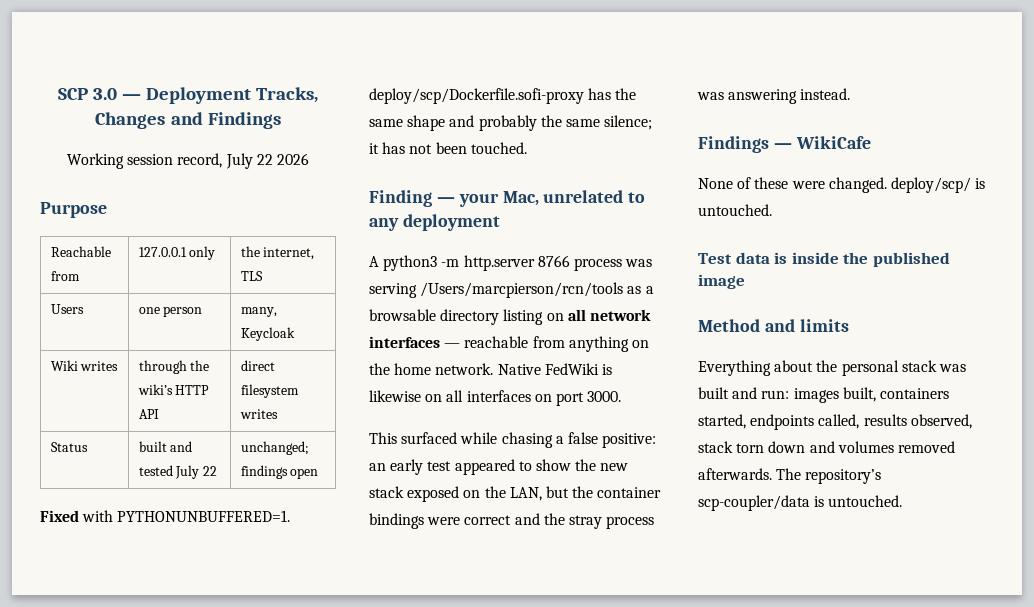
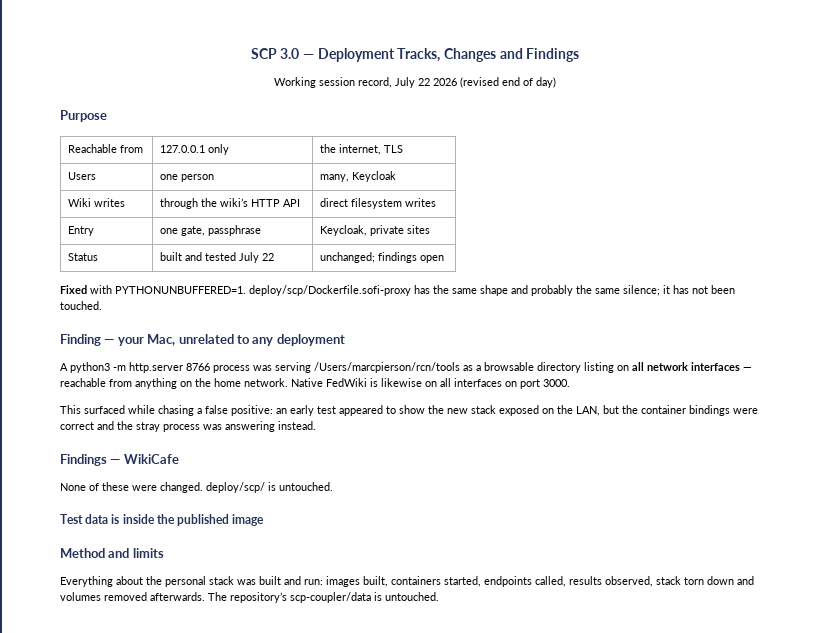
(309, 159) none -> [460,77,556,88] (revised end of day)
(278, 414) none -> [67,226,94,236] [159,225,261,236] [319,225,430,236] // Entry | one gate, passphrase | Keycloak, private sites

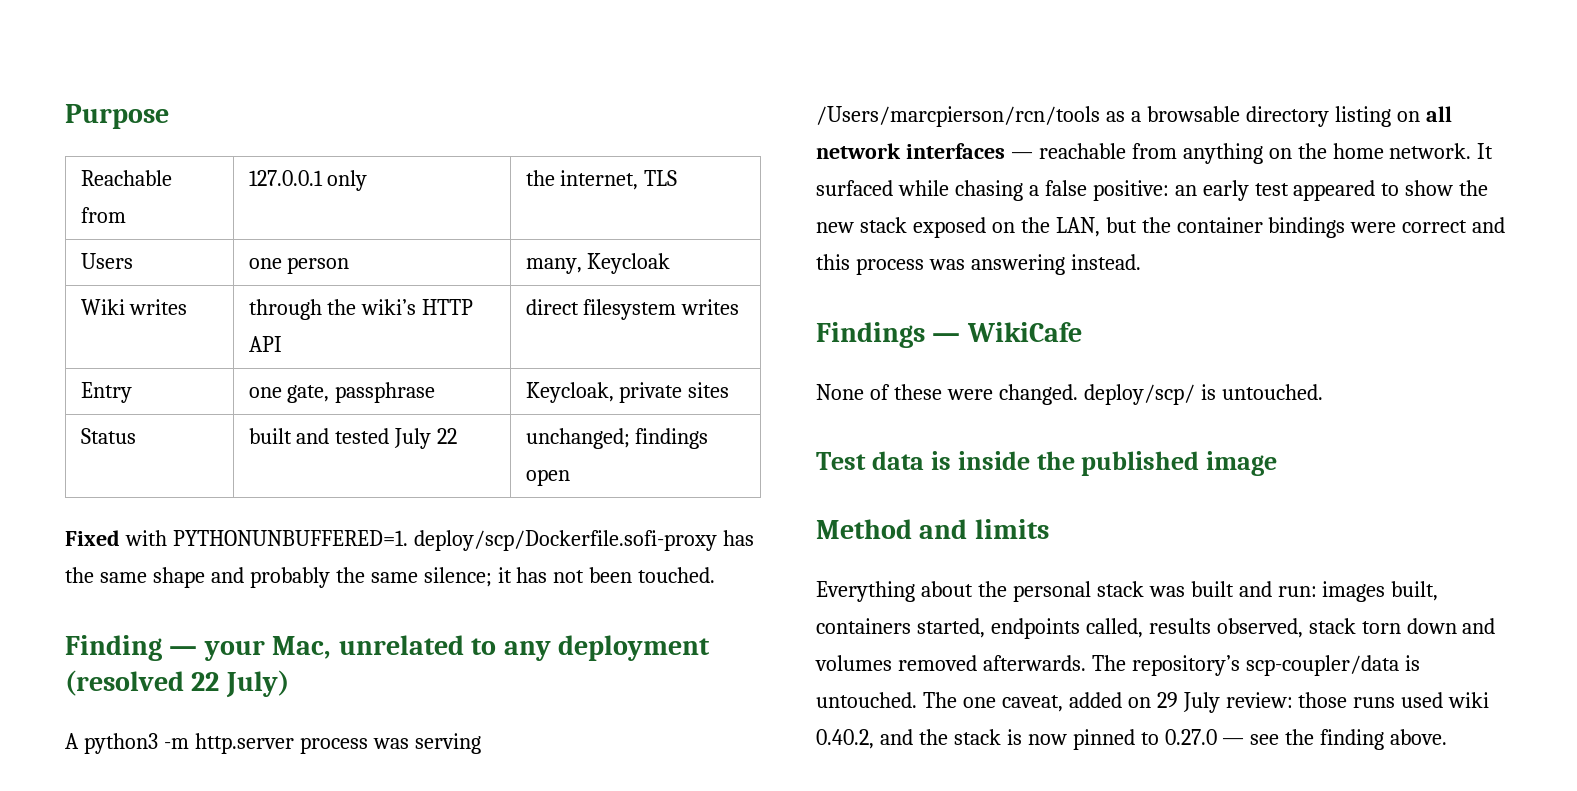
[250,48,580,62] [274,77,556,88] SCP 3.0 — Deployment Tracks, Changes and Findings // Working session record, July 22 2026 (revised end of day) // -> (65, 116) none
(345, 340) none -> [65,670,289,698] (resolved 22 July)
[186,363,210,371] 8766 -> (294, 743) none
[291,378,570,389] [60,405,81,414] Native FedWiki is likewise on all interfaces on port 3000. // This -> [1477,143,1494,159] It
[117,421,160,432] the stray -> [816,254,850,270] this
(439, 596) none -> [922,692,1490,713] [816,729,1448,750] The one caveat, added on 29 July review: those runs used wiki 0.40.2, and the stack is now pinned to 0.27.0 — see the finding above.

